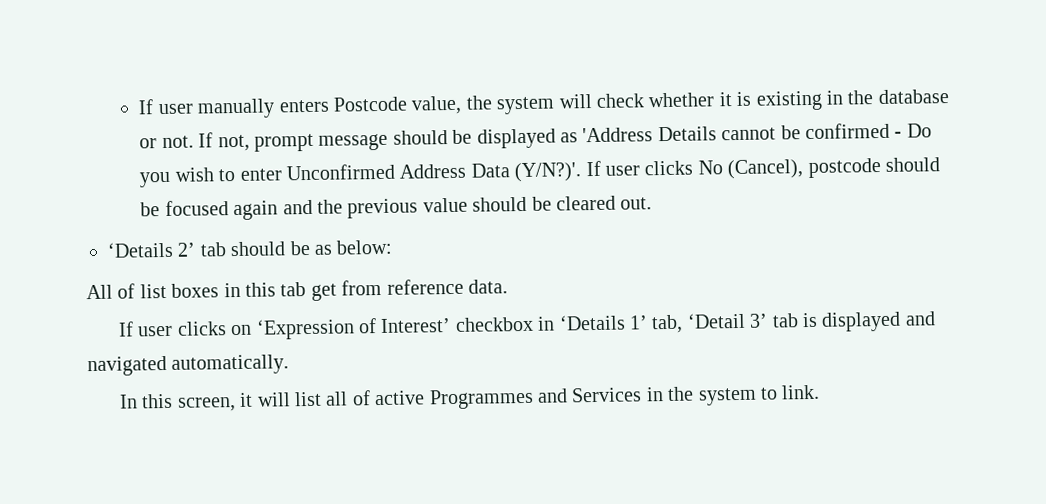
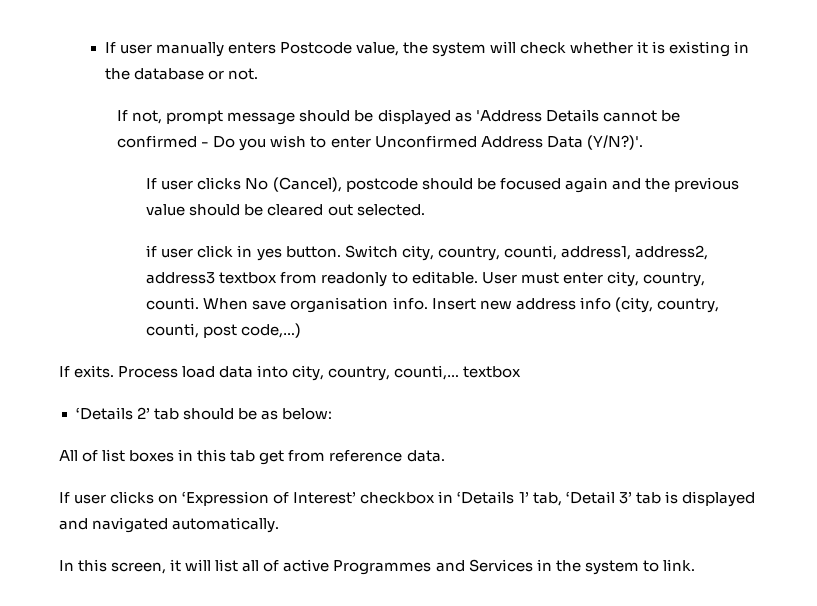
(194, 142) none -> (258, 74) //
(583, 172) none -> (643, 142) //
[620,197,653,210] out. -> [327,204,425,216] [146,245,708,261] [146,271,705,287] [146,297,719,313] [146,323,302,338] [59,365,522,381] out selected. // if user click in yes button. Switch city, country, counti, address1, address2, address3 textbox from readonly to editable. User must enter city, country, counti. When save organisation info. Insert new address info (city, country, counti, post code,…) // If exits. Process load data into city, country, counti,… textbox

